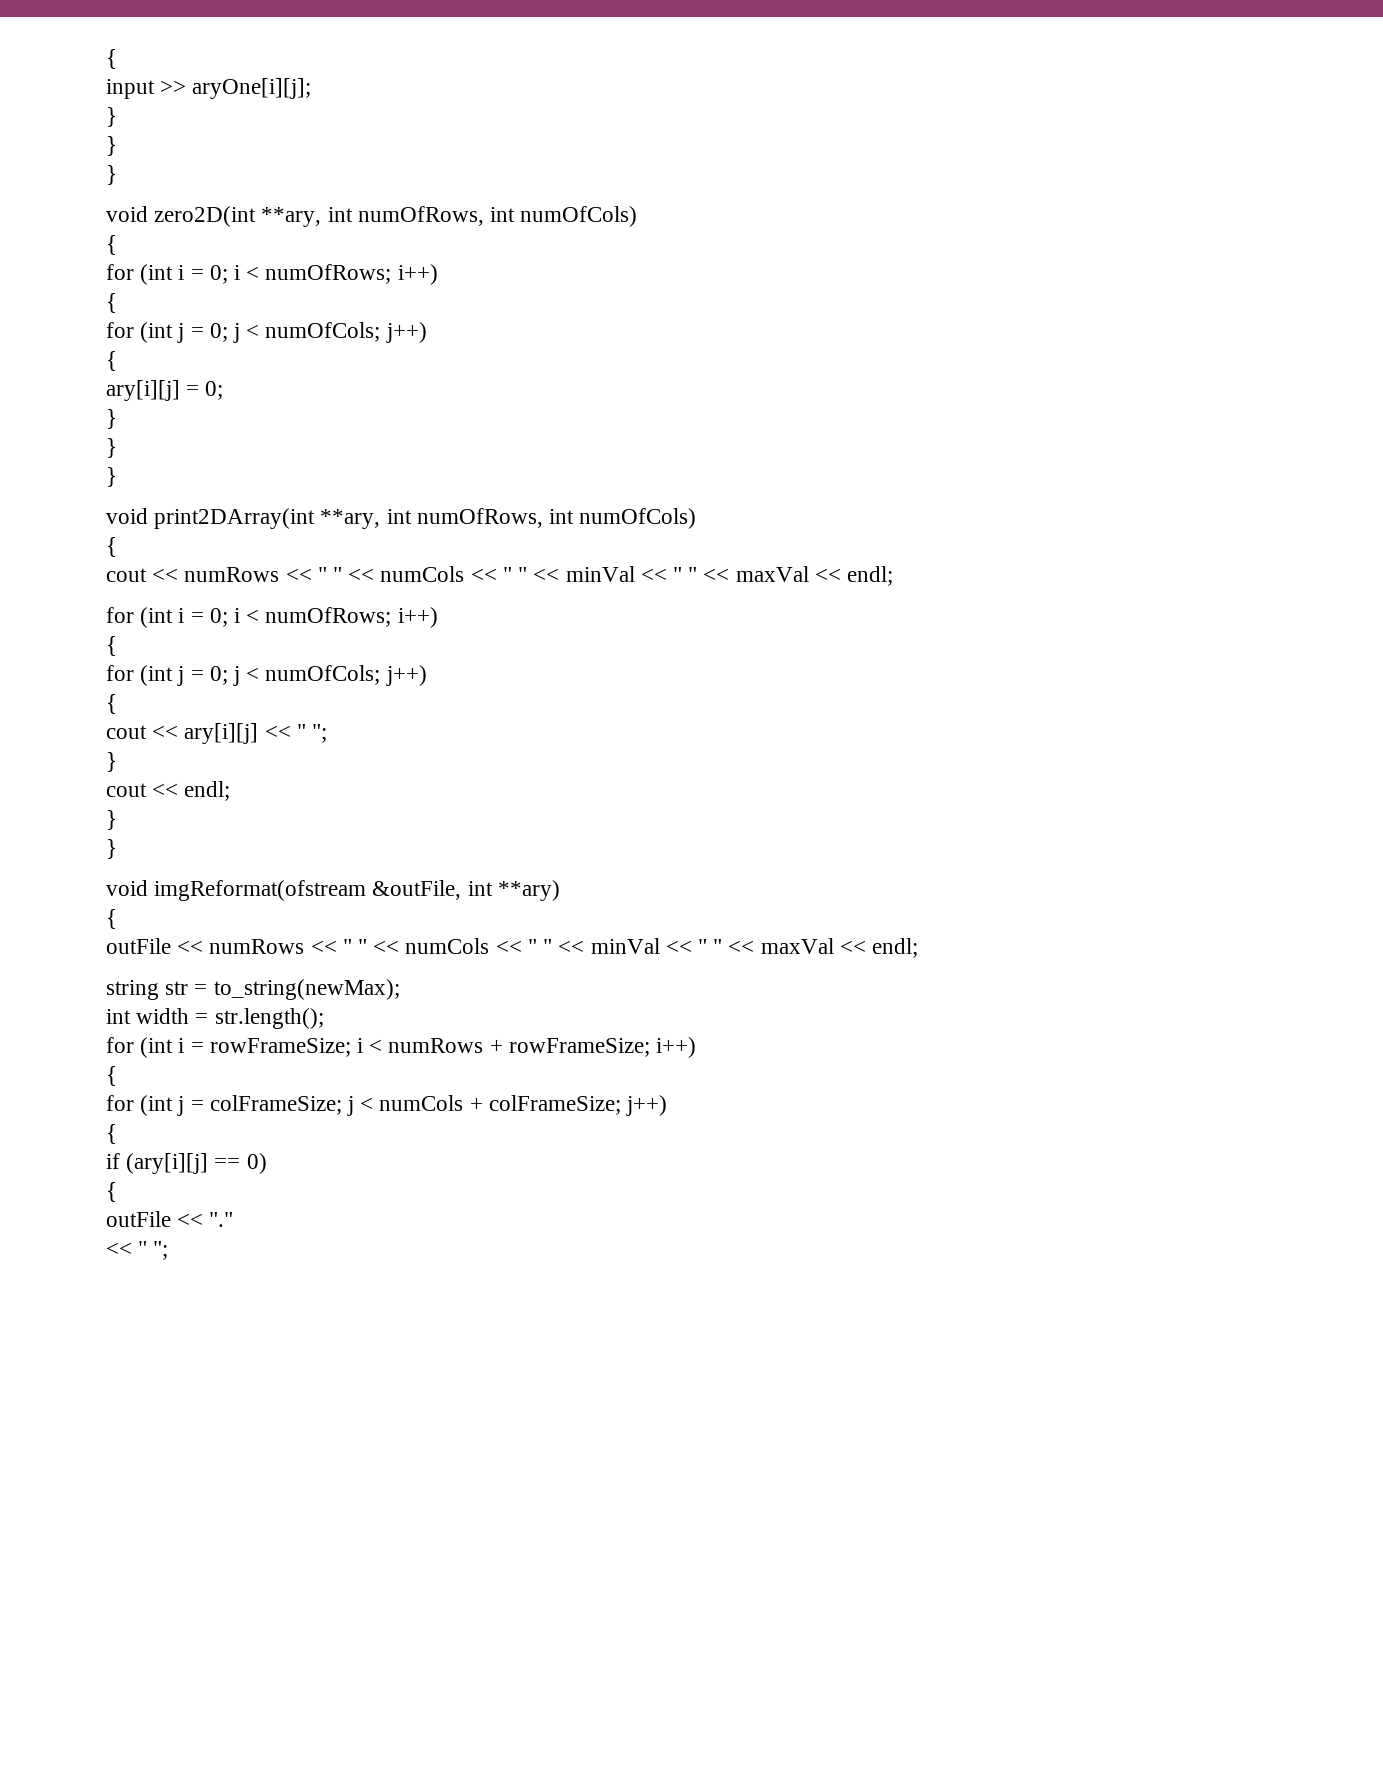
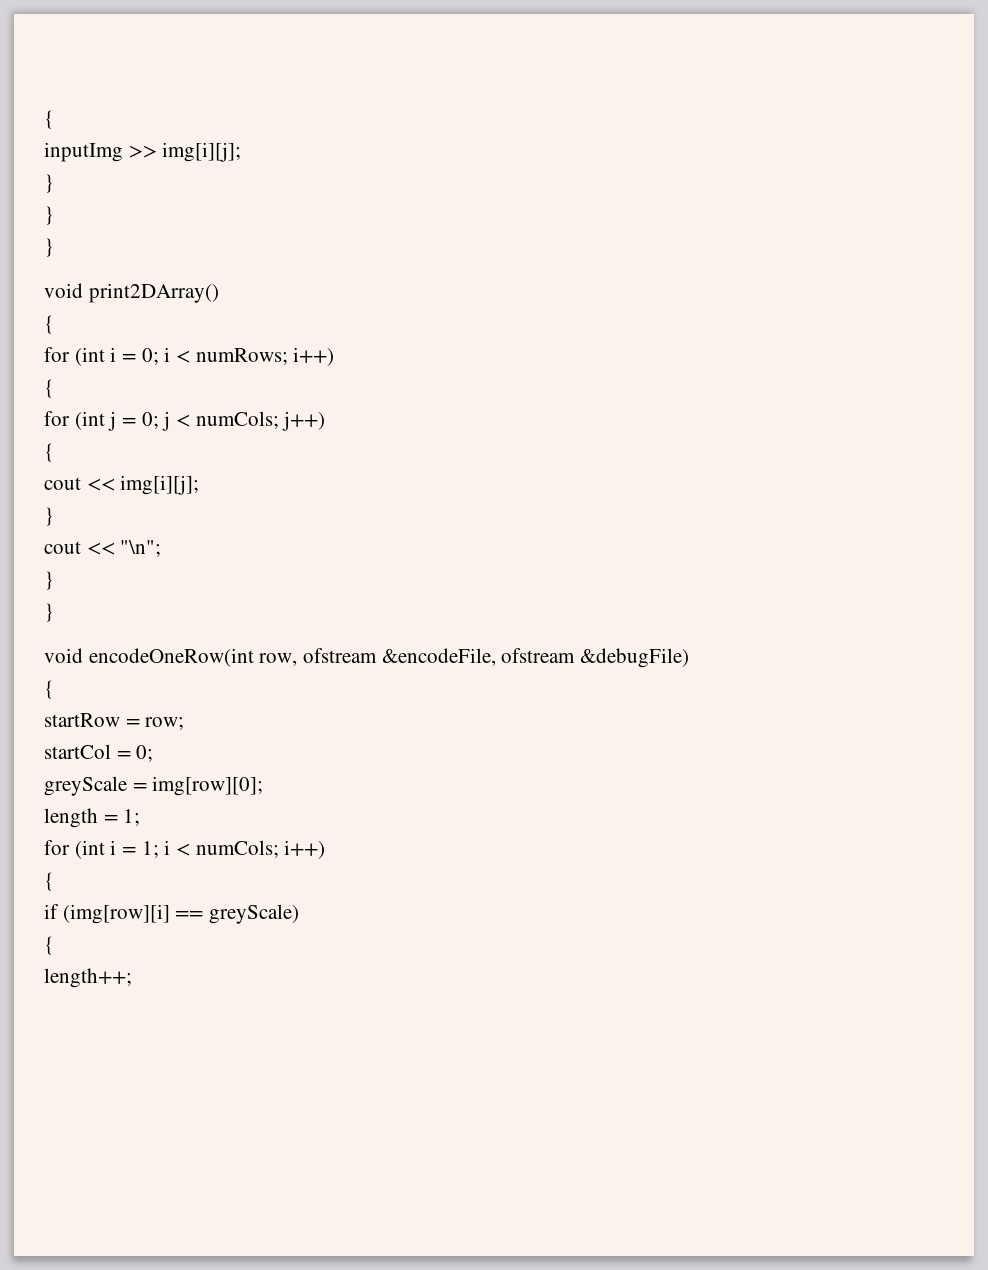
[106,49,117,69] [106,78,312,99] [106,107,117,127] [106,136,117,156] [106,165,117,185] [106,206,638,227] { // input >> aryOne[i][j]; // } // } // } // void zero2D(int **ary, int numOfRows, int numOfCols) -> [44,110,54,129] [44,142,242,162] [44,174,54,193] [44,206,54,225] [44,238,54,257] [44,283,219,303] { // inputImg >> img[i][j]; // } // } // } // void print2DArray()
[265,264,438,285] [106,293,117,313] [106,322,427,343] [106,351,117,371] [106,380,224,401] [106,409,117,429] [106,438,117,458] [106,467,117,487] [106,508,697,529] [106,537,117,557] [106,566,893,586] [106,607,438,628] [106,636,117,656] [106,665,427,686] [106,694,117,714] [106,723,328,744] [106,752,117,772] [106,781,231,801] [106,810,117,830] [106,839,117,859] [106,880,560,901] [106,909,117,929] [106,938,918,958] [106,979,400,1000] [106,1008,324,1029] [106,1037,697,1058] [106,1066,117,1086] [106,1095,668,1116] [106,1124,117,1144] [106,1153,267,1174] [106,1182,117,1202] [106,1211,234,1227] [106,1241,169,1260] numOfRows; i++) // { // for (int j = 0; j < numOfCols; j++) // { // ary[i][j] = 0; // } // } // } // void print2DArray(int **ary, int numOfRows, int numOfCols) // { // cout << numRows << " " << numCols << " " << minVal << " " << maxVal << endl; // for (int i = 0; i < numOfRows; i++) // { // for (int j = 0; j < numOfCols; j++) // { // cout << ary[i][j] << " "; // } // cout << endl; // } // } // void imgReformat(ofstream &outFile, int **ary) // { // outFile << numRows << " " << numCols << " " << minVal << " " << maxVal << endl; // string str = to_string(newMax); // int width = str.length(); // for (int i = rowFrameSize; i < numRows + rowFrameSize; i++) // { // for (int j = colFrameSize; j < numCols + colFrameSize; j++) // { // if (ary[i][j] == 0) // { // outFile << "." // << " "; -> [195,347,335,366] [44,379,54,398] [44,411,326,431] [44,443,54,462] [44,475,200,495] [44,507,54,526] [44,540,162,557] [44,571,54,590] [44,603,54,622] [44,648,690,668] [44,680,54,699] [44,713,185,730] [44,744,154,762] [44,776,264,796] [44,808,141,828] [44,840,326,859] [44,872,54,891] [44,904,300,924] [44,936,54,955] [44,968,132,988] numRows; i++) // { // for (int j = 0; j < numCols; j++) // { // cout << img[i][j]; // } // cout << "\n"; // } // } // void encodeOneRow(int row, ofstream &encodeFile, ofstream &debugFile) // { // startRow = row; // startCol = 0; // greyScale = img[row][0]; // length = 1; // for (int i = 1; i < numCols; i++) // { // if (img[row][i] == greyScale) // { // length++;

